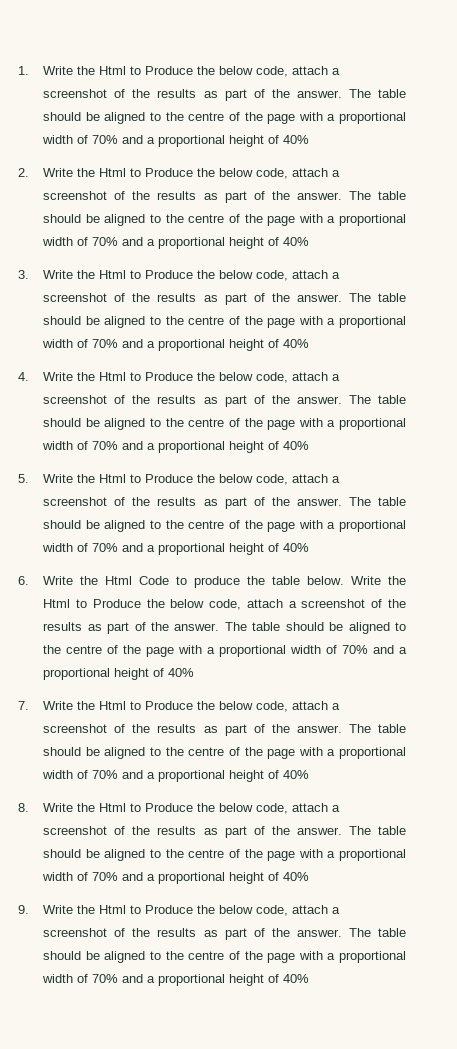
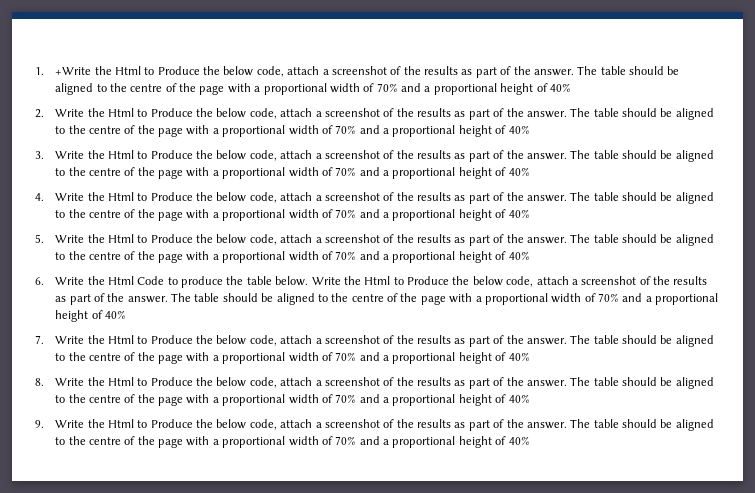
[43,66,74,75] Write -> [55,67,92,75] +Write

